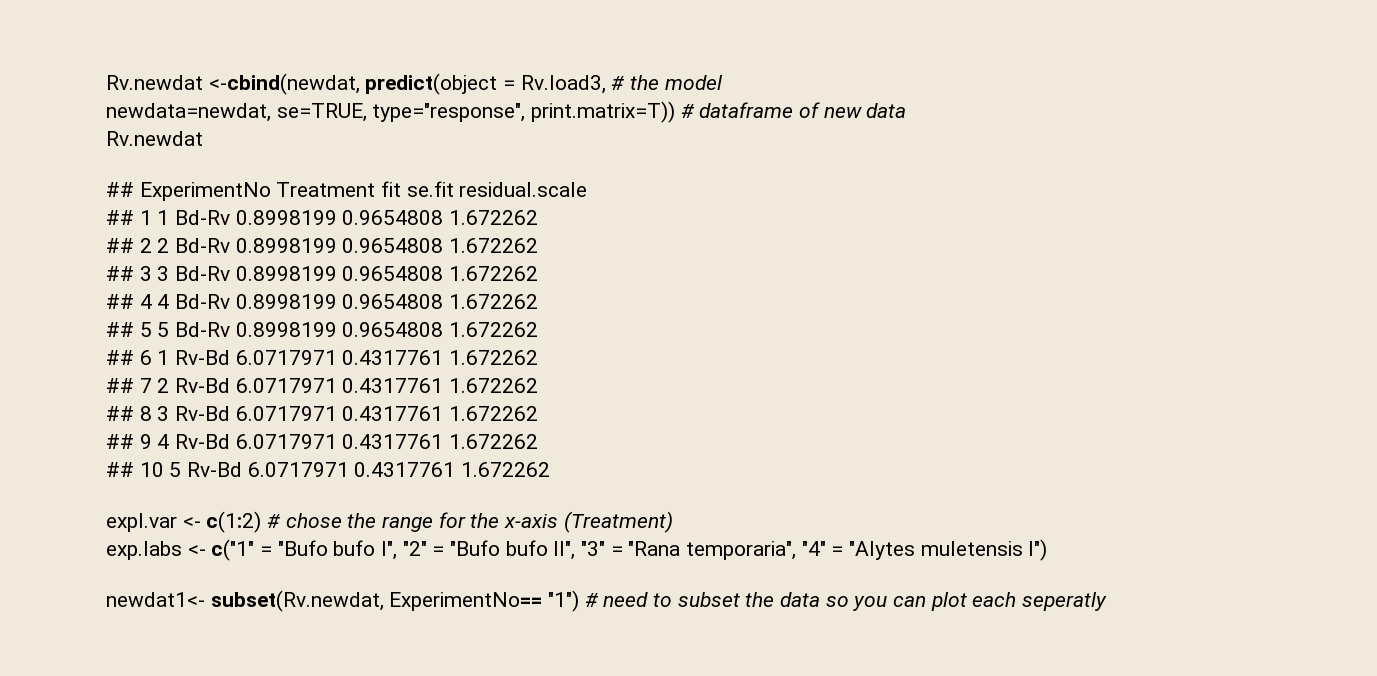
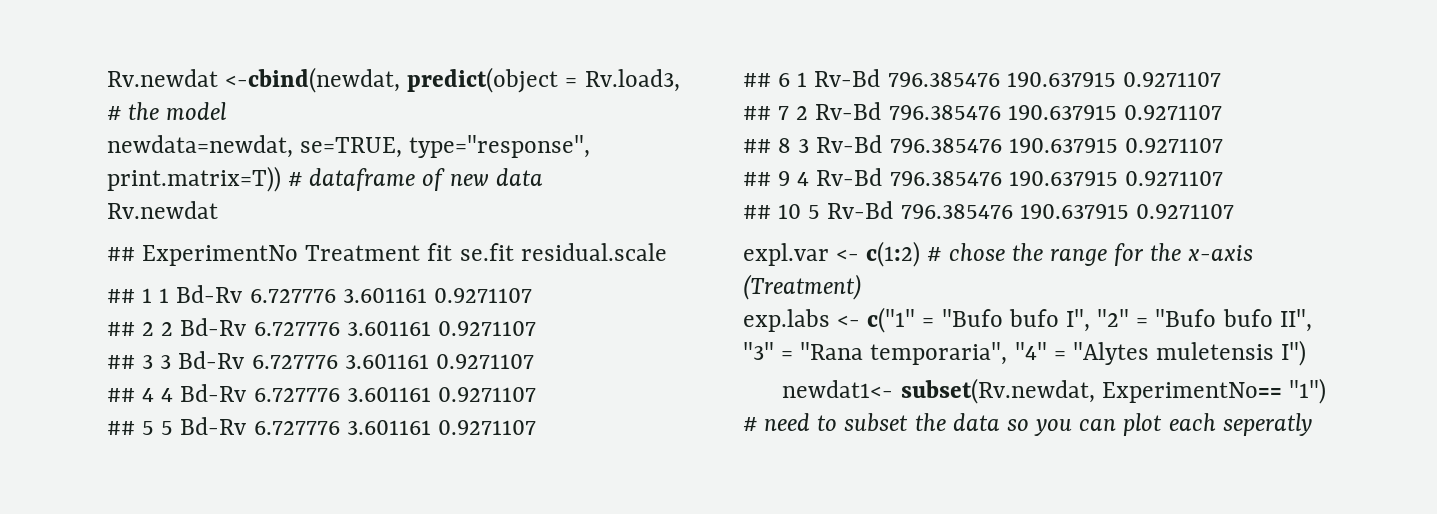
[235,210,539,225] 0.8998199 0.9654808 1.672262 -> [249,288,532,303] 6.727776 3.601161 0.9271107
[235,238,539,253] 0.8998199 0.9654808 1.672262 -> [253,321,536,336] 6.727776 3.601161 0.9271107
[235,266,539,281] 0.8998199 0.9654808 1.672262 -> [251,354,534,369] 6.727776 3.601161 0.9271107
[235,294,539,309] 0.8998199 0.9654808 1.672262 -> [253,387,536,402] 6.727776 3.601161 0.9271107
[235,322,539,337] 0.8998199 0.9654808 1.672262 -> [253,420,536,435] 6.727776 3.601161 0.9271107
[235,350,539,365] 6.0717971 0.4317761 1.672262 -> [887,72,1221,87] 796.385476 190.637915 0.9271107
[235,378,539,393] 6.0717971 0.4317761 1.672262 -> [888,105,1222,120] 796.385476 190.637915 0.9271107
[235,406,539,421] 6.0717971 0.4317761 1.672262 -> [889,138,1223,153] 796.385476 190.637915 0.9271107
[235,434,539,449] 6.0717971 0.4317761 1.672262 -> [889,171,1223,186] 796.385476 190.637915 0.9271107
[247,462,551,477] 6.0717971 0.4317761 1.672262 -> [900,204,1234,219] 796.385476 190.637915 0.9271107

